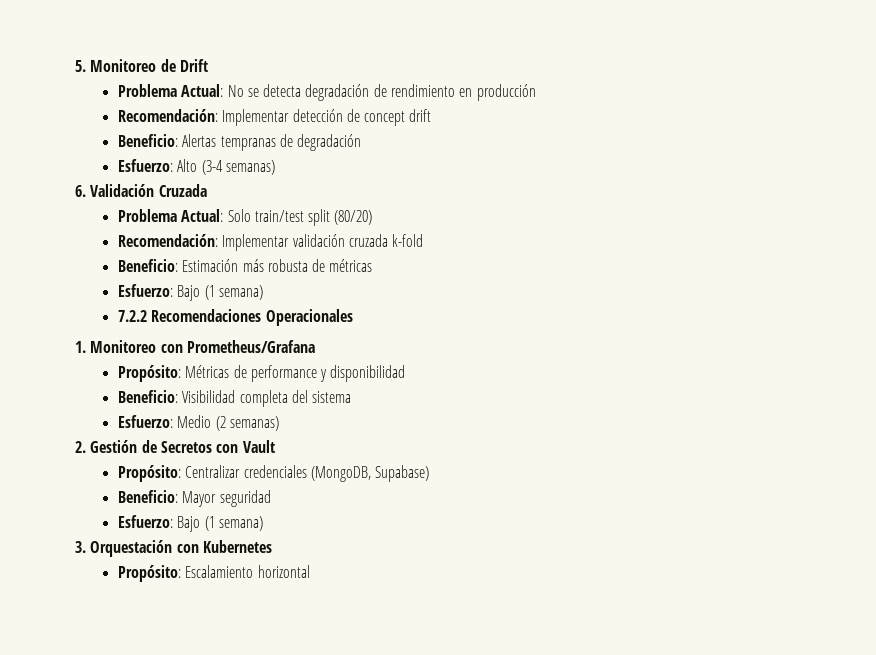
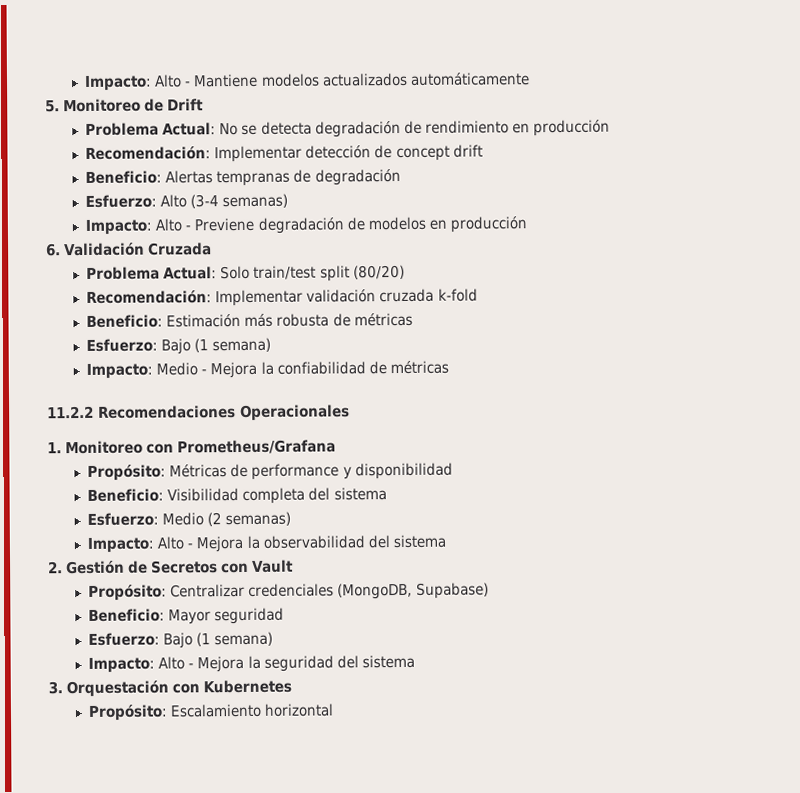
(75, 66) none -> [84,72,530,91] Impacto: Alto - Mantiene modelos actualizados automáticamente //
(275, 167) none -> [85,216,527,235] // Impacto: Alto - Previene degradación de modelos en producción
[117,310,147,322] 7.2.2 -> [86,360,449,379] [47,405,94,419] Impacto: Medio - Mejora la confiabilidad de métricas // 11.2.2
(279, 423) none -> [87,534,446,553] // Impacto: Alto - Mejora la observabilidad del sistema
(263, 523) none -> [88,654,415,673] // Impacto: Alto - Mejora la seguridad del sistema

